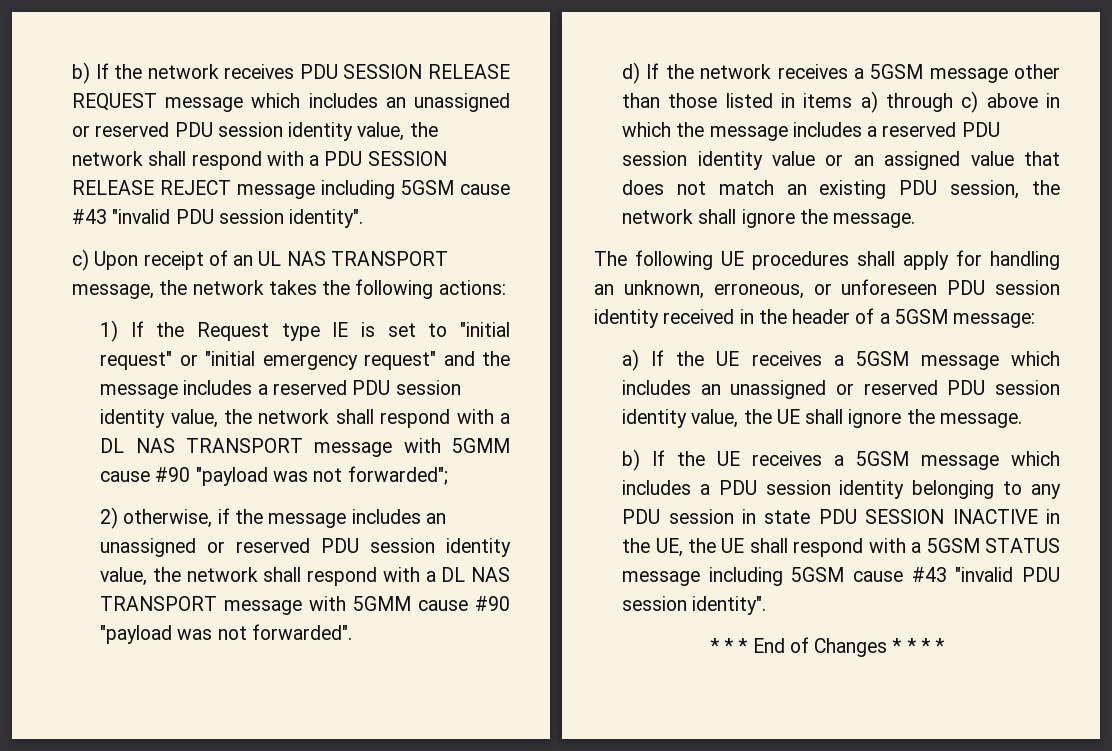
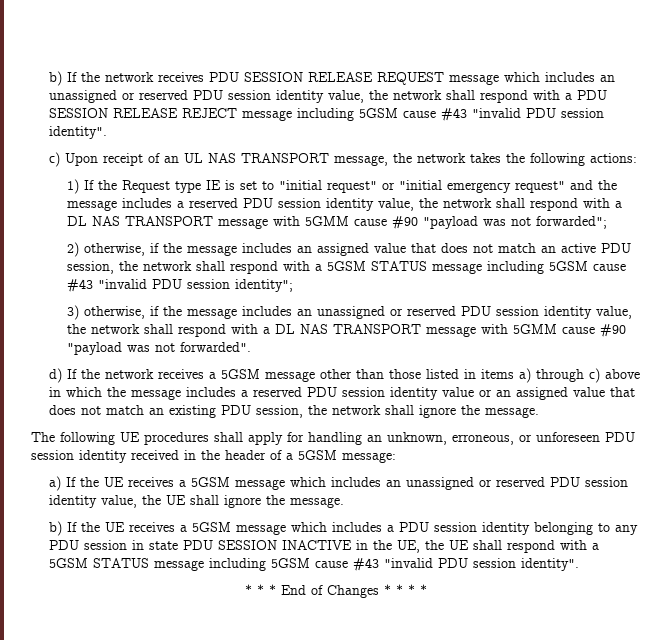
(446, 518) none -> [317,243,632,256] [67,261,627,274] [67,279,294,292] [67,305,313,320] assigned value that does not match an active PDU session, the network shall respond with a 5GSM STATUS message including 5GSM cause #43 "invalid PDU session identity"; // 3) otherwise, if the message includes an

